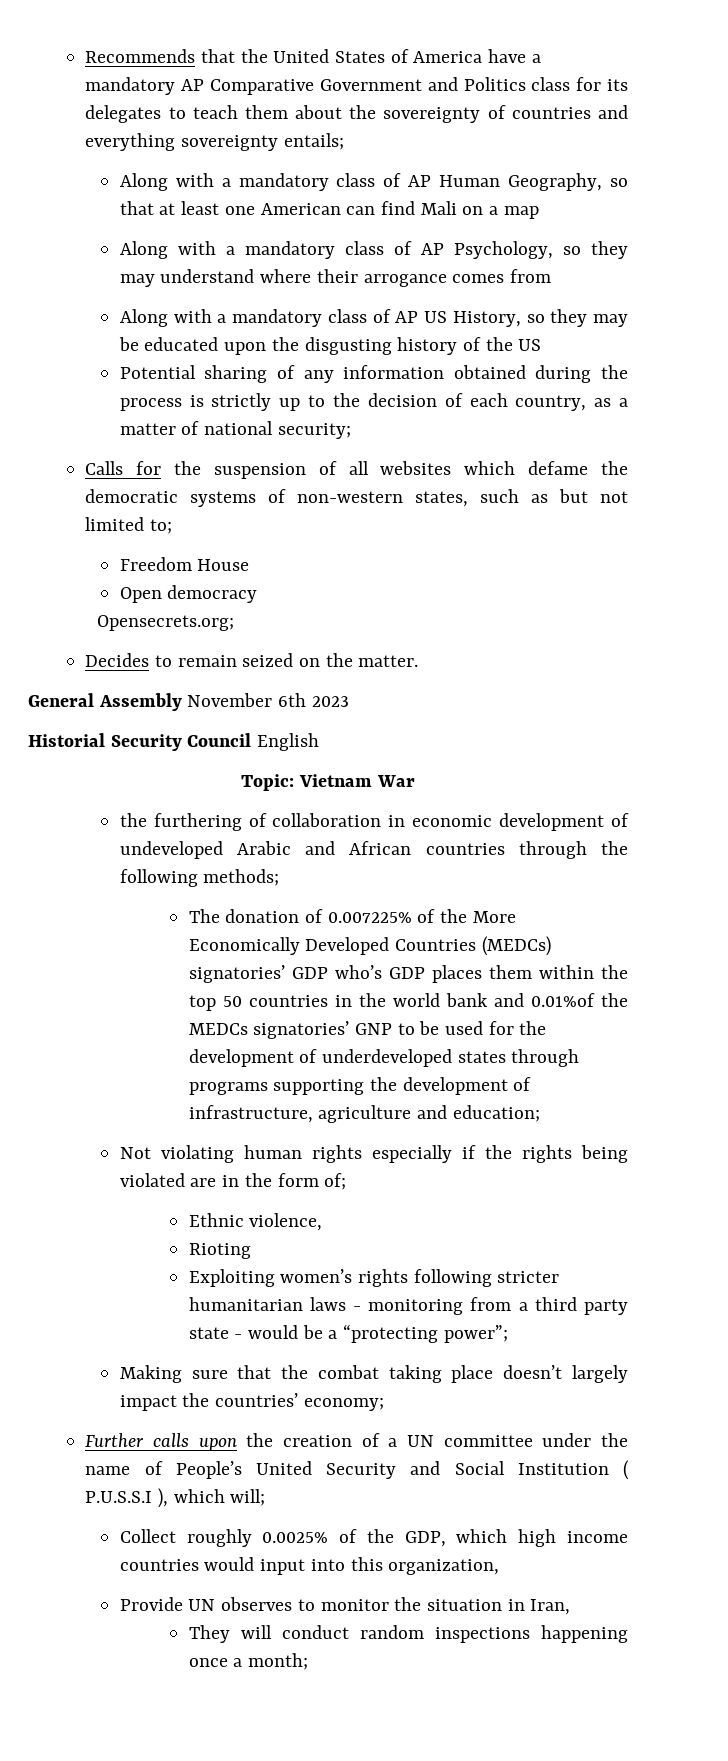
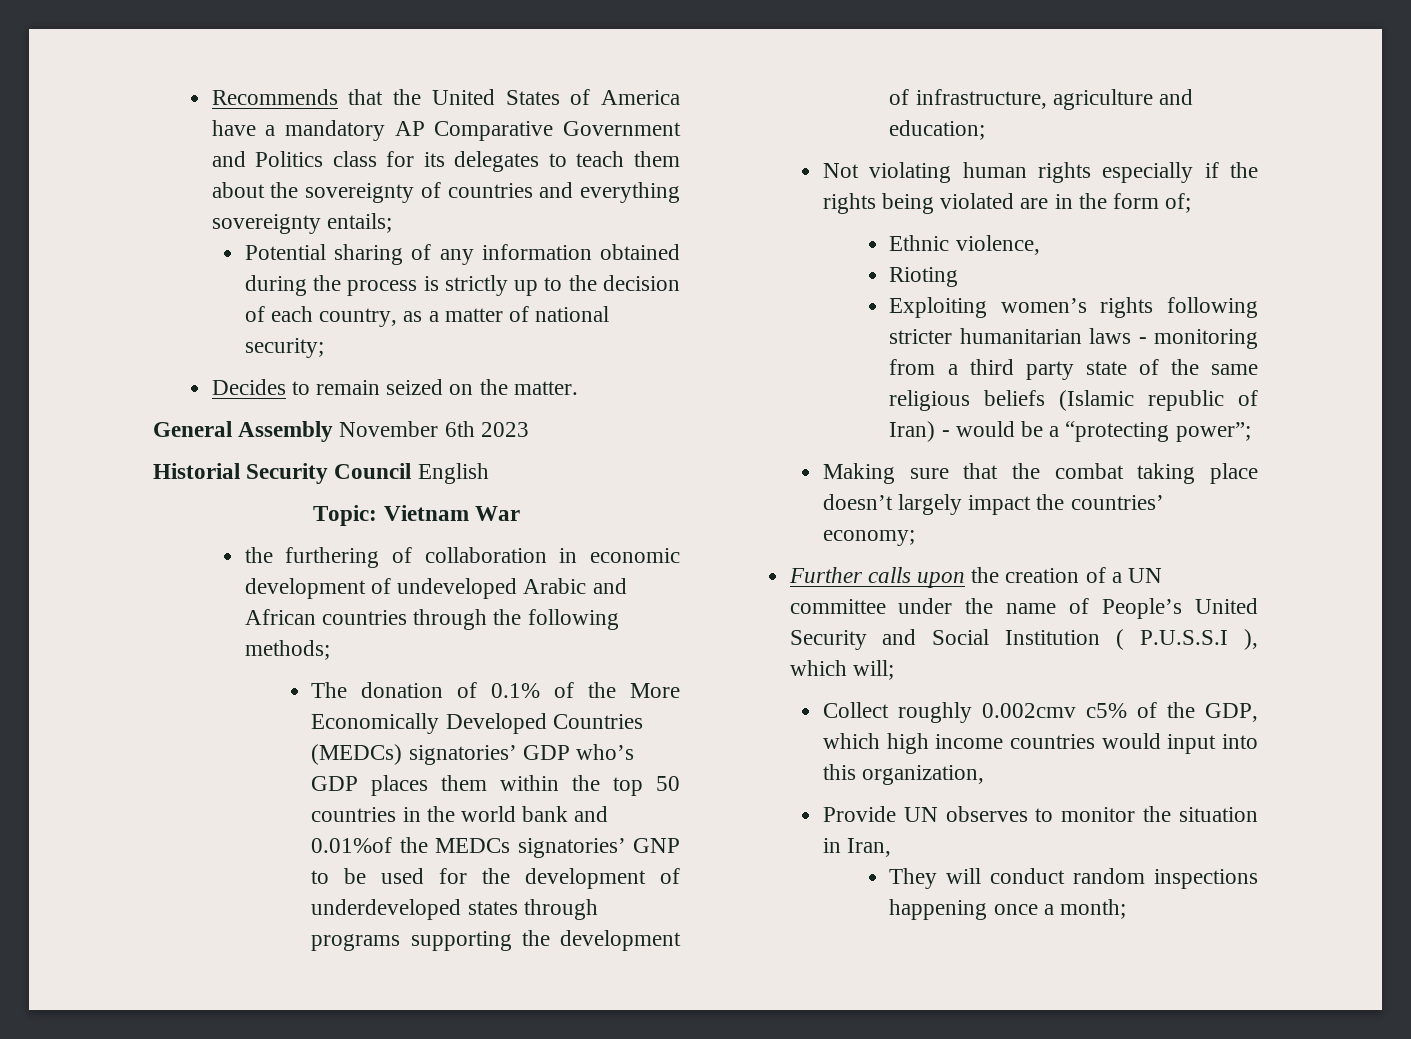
[119,173,628,191] [119,201,539,219] [119,241,628,259] [119,269,551,287] [119,309,628,327] [118,337,542,355] // Along with a mandatory class of AP Human Geography, so that at least one American can find Mali on a map // Along with a mandatory class of AP Psychology, so they may understand where their arrogance comes from // Along with a mandatory class of AP US History, so they may be educated upon the disgusting history of the US -> (392, 223) none
[85,461,628,479] [85,489,628,507] [85,517,173,534] [119,557,250,571] [119,585,258,603] [96,615,234,631] // Calls for the suspension of all websites which defame the democratic systems of non-western states, such as but not limited to; // Freedom House // Open democracy // Opensecrets.org; -> (324, 348) none
[327,912,412,923] 0.007225% -> [491,683,541,698] 0.1%
(229, 1333) none -> [1138,359,1258,375] [889,390,1258,411] [889,421,936,442] of the same religious beliefs (Islamic republic of Iran)
[262,1532,329,1543] 0.0025% -> [981,703,1127,718] 0.002cmv c5%

